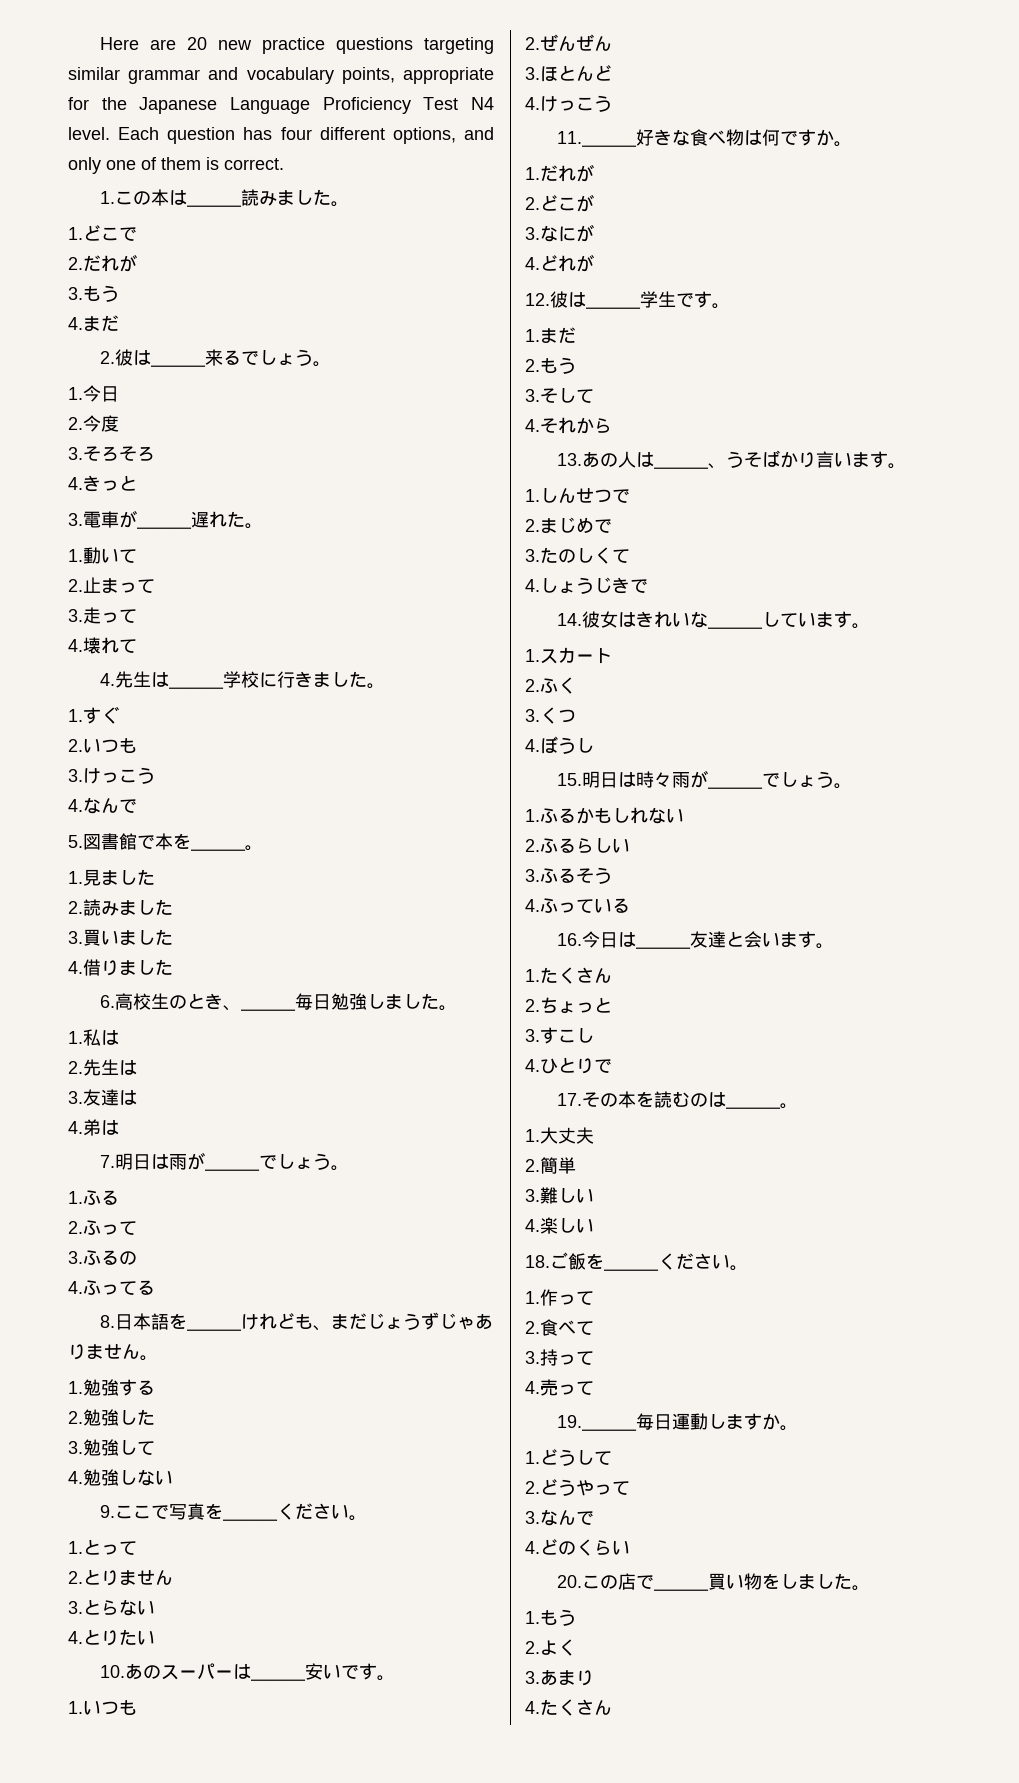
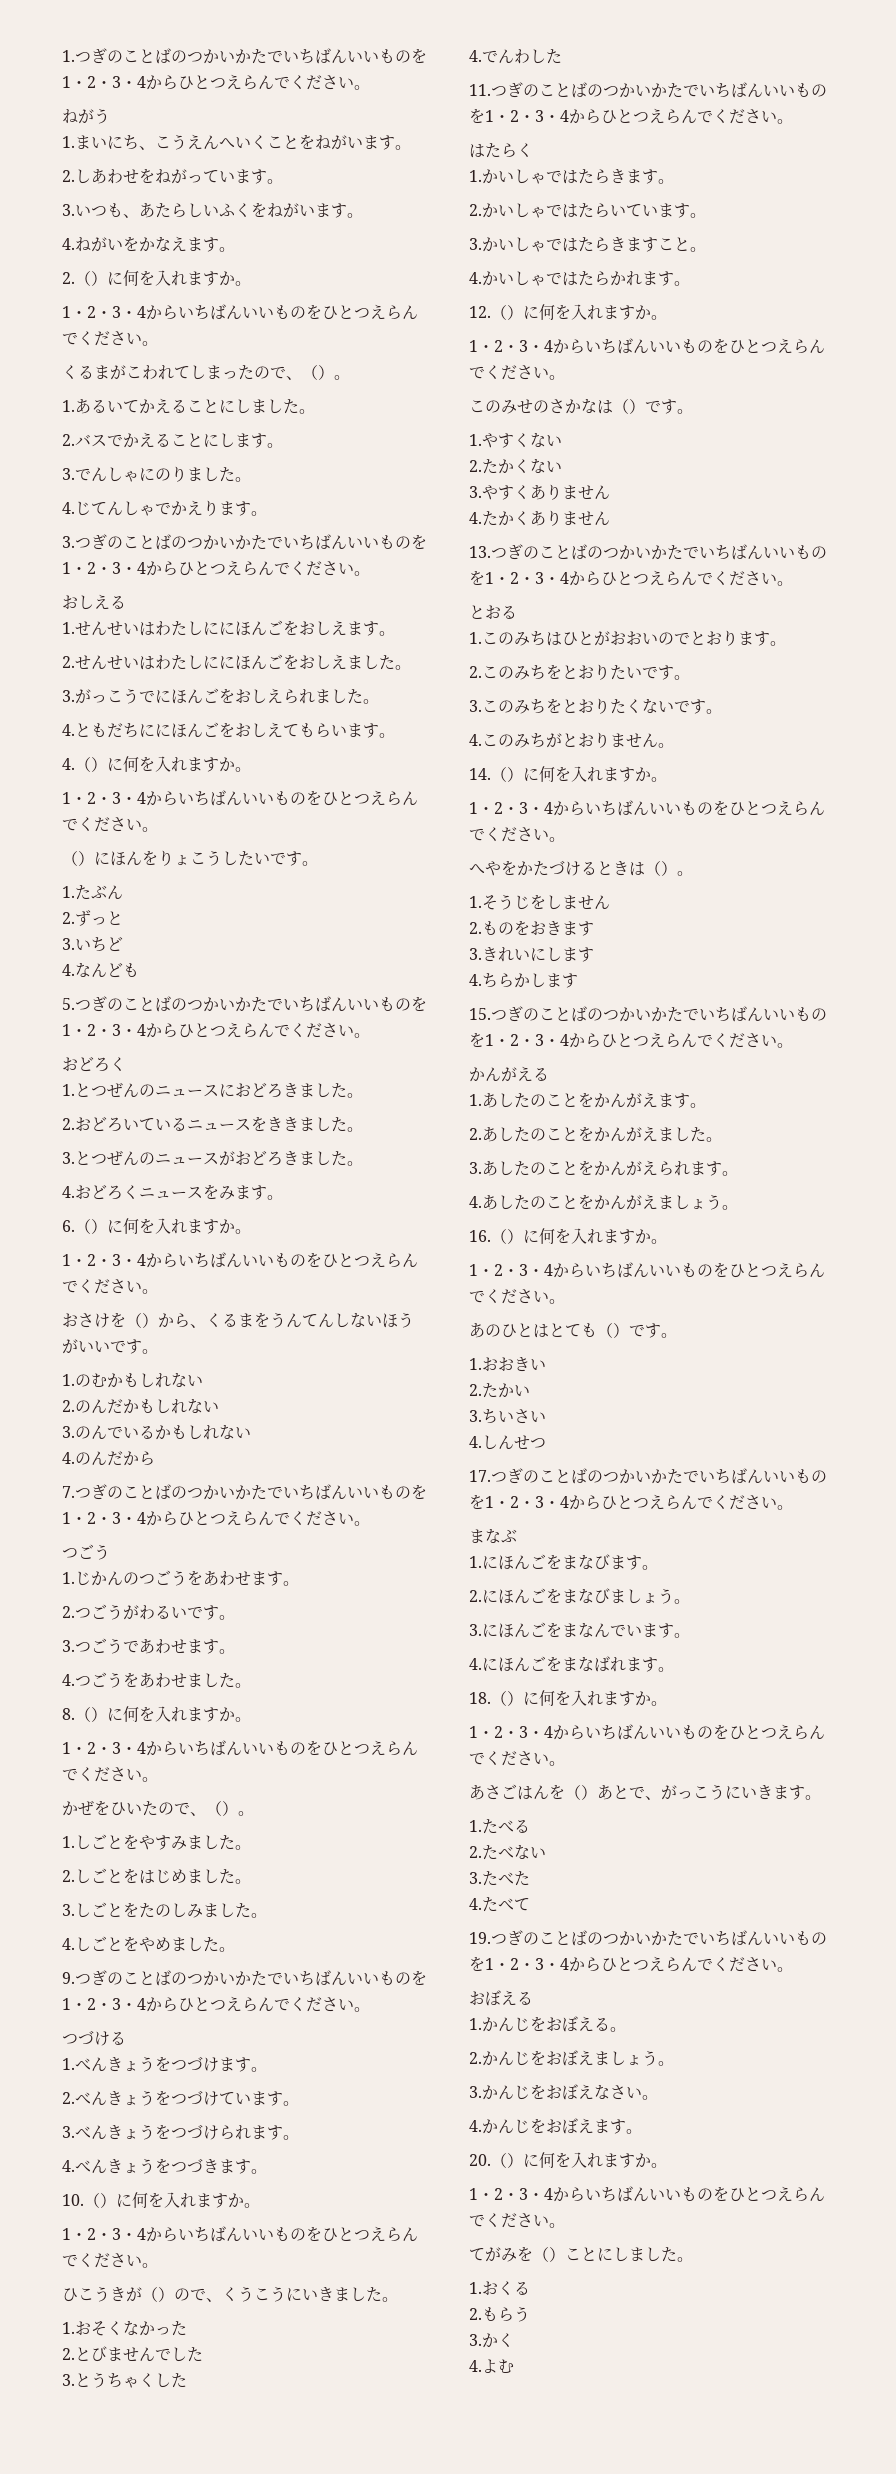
[99,37,494,54] [68,67,494,84] [68,97,494,114] [68,127,494,144] [68,157,284,174] [99,189,349,207] [68,225,137,241] [68,254,137,272] [68,285,119,302] [68,315,119,331] [99,349,331,367] [68,385,119,402] [68,415,119,432] [68,446,155,461] [68,475,137,492] [68,510,263,529] [68,547,137,564] [68,577,155,593] [68,607,137,624] [68,637,137,654] [99,671,385,689] [68,706,119,724] [68,738,137,753] [68,767,155,784] [68,797,137,814] [68,833,263,851] [68,869,155,886] [68,899,173,916] [68,929,173,946] [68,959,173,976] [99,993,457,1011] [68,1029,119,1046] [68,1059,137,1076] [68,1089,137,1106] [68,1119,119,1136] [99,1152,349,1171] [68,1190,119,1205] [68,1220,137,1235] [68,1250,137,1265] [68,1280,155,1295] [99,1312,493,1331] [68,1344,158,1361] [68,1379,155,1396] [68,1409,155,1426] [68,1439,155,1456] [68,1469,173,1486] [99,1503,367,1521] [68,1539,137,1555] [68,1569,173,1586] [68,1599,155,1616] [68,1629,155,1646] [99,1663,395,1681] [68,1700,137,1715] [525,34,612,51] [525,65,612,82] [525,95,612,112] [556,131,582,144] [581,129,852,147] [525,164,594,182] [525,194,594,212] [525,224,594,242] [525,254,594,272] [525,291,730,309] [525,327,576,343] [525,357,576,374] [525,388,594,403] [525,417,612,434] [556,450,906,469] [525,488,630,503] [525,517,612,533] [525,547,630,564] [525,577,648,594] [556,611,870,629] [525,647,612,664] [525,677,576,694] [525,707,576,724] [525,736,594,754] [556,770,852,789] [525,807,684,824] [525,838,630,853] [525,867,612,884] [525,898,630,913] [556,931,780,949] Here are 20 new practice questions targeting similar grammar and vocabulary points, appropriate for the Japanese Language Proficiency Test N4 level. Each question has four different options, and only one of them is correct. // 1.この本は＿＿＿読みました。 // 1.どこで // 2.だれが // 3.もう // 4.まだ // 2.彼は＿＿＿来るでしょう。 // 1.今日 // 2.今度 // 3.そろそろ // 4.きっと // 3.電車が＿＿＿遅れた。 // 1.動いて // 2.止まって // 3.走って // 4.壊れて // 4.先生は＿＿＿学校に行きました。 // 1.すぐ // 2.いつも // 3.けっこう // 4.なんで // 5.図書館で本を＿＿＿。 // 1.見ました // 2.読みました // 3.買いました // 4.借りました // 6.高校生のとき、＿＿＿毎日勉強しました。 // 1.私は // 2.先生は // 3.友達は // 4.弟は // 7.明日は雨が＿＿＿でしょう。 // 1.ふる // 2.ふって // 3.ふるの // 4.ふってる // 8.日本語を＿＿＿けれども、まだじょうずじゃありません。 // 1.勉強する // 2.勉強した // 3.勉強して // 4.勉強しない // 9.ここで写真を＿＿＿ください。 // 1.とって // 2.とりません // 3.とらない // 4.とりたい // 10.あのスーパーは＿＿＿安いです。 // 1.いつも // 2.ぜんぜん // 3.ほとんど // 4.けっこう // 11.＿＿＿好きな食べ物は何ですか。 // 1.だれが // 2.どこが // 3.なにが // 4.どれが // 12.彼は＿＿＿学生です。 // 1.まだ // 2.もう // 3.そして // 4.それから // 13.あの人は＿＿＿、うそばかり言います。 // 1.しんせつで // 2.まじめで // 3.たのしくて // 4.しょうじきで // 14.彼女はきれいな＿＿＿しています。 // 1.スカート // 2.ふく // 3.くつ // 4.ぼうし // 15.明日は時々雨が＿＿＿でしょう。 // 1.ふるかもしれない // 2.ふるらしい // 3.ふるそう // 4.ふっている // 16.今日は＿＿＿友達と会い -> [62,48,427,64] [62,74,370,90] [62,108,110,124] [62,134,411,150] [62,168,283,184] [62,202,363,218] [62,236,235,252] [62,270,251,286] [62,304,418,320] [62,331,158,346] [62,365,350,380] [62,398,315,414] [62,432,283,448] [62,466,251,482] [62,500,267,516] [62,534,427,550] [62,560,370,576] [62,594,126,610] [62,620,395,636] [62,654,411,670] [62,688,379,704] [62,722,395,738] [62,756,251,772] [62,790,418,806] [62,817,158,832] [62,850,318,866] [62,885,123,900] [62,910,123,926] [62,937,123,952] [62,962,139,978] [62,996,427,1012] [62,1022,370,1038] [62,1057,126,1072] [62,1082,363,1098] [62,1116,363,1132] [62,1150,363,1166] [62,1184,283,1200] [62,1218,251,1234] [62,1252,418,1268] [62,1279,158,1294] [62,1312,414,1328] [62,1339,158,1354] [62,1372,203,1388] [62,1398,219,1414] [62,1424,251,1440] [62,1451,155,1466] [62,1484,427,1500] [62,1510,370,1526] [62,1544,110,1560] [62,1570,299,1586] [62,1604,235,1620] [62,1638,235,1654] [62,1672,251,1688] [62,1706,251,1722] [62,1740,418,1756] [62,1767,158,1782] [62,1800,254,1816] [62,1834,251,1850] [62,1868,251,1884] [62,1902,267,1918] [62,1936,235,1952] [62,1970,427,1986] [62,1996,370,2012] [62,2030,126,2046] [62,2056,267,2072] [62,2090,299,2106] [62,2124,299,2140] [62,2158,267,2174] [62,2192,260,2208] [62,2226,418,2242] [62,2253,158,2268] [62,2286,398,2302] [62,2320,187,2336] [62,2346,203,2362] [62,2372,187,2388] [469,49,562,64] [469,82,827,98] [469,108,793,124] [469,143,533,158] [469,169,674,184] [469,203,706,218] [469,237,706,252] [469,271,690,286] [469,304,667,320] [469,338,825,354] [469,365,565,380] [469,398,693,414] [469,432,562,448] [469,458,562,474] [469,484,610,500] [469,510,610,526] [469,544,827,560] [469,570,793,586] [469,605,517,619] [469,630,786,646] [469,664,690,680] [469,698,722,714] [469,732,674,748] [469,766,667,782] [469,800,825,816] [469,827,565,842] [469,860,693,876] [469,894,610,910] [469,920,594,936] [469,947,594,962] [469,973,578,988] [469,1006,827,1022] [469,1032,793,1048] [469,1066,549,1082] [469,1092,706,1108] [469,1126,722,1142] [469,1160,738,1176] [469,1194,738,1210] [469,1228,667,1244] [469,1262,825,1278] [469,1289,565,1304] [469,1323,677,1338] [469,1357,546,1372] [469,1383,530,1398] [469,1409,546,1424] [469,1435,546,1450] [469,1468,827,1484] [469,1494,793,1510] [469,1528,517,1543] [469,1554,658,1570] [469,1588,690,1604] [469,1622,690,1638] [469,1656,674,1672] [469,1690,667,1706] [469,1724,825,1740] [469,1751,565,1766] [469,1784,773,1800] 1.つぎのことばのつかいかたでいちばんいいものを1・2・3・4からひとつえらんでください。 // ねがう // 1.まいにち、こうえんへいくことをねがいます。 // 2.しあわせをねがっています。 // 3.いつも、あたらしいふくをねがいます。 // 4.ねがいをかなえます。 // 2.（）に何を入れますか。 // 1・2・3・4からいちばんいいものをひとつえらんでください。 // くるまがこわれてしまったので、（）。 // 1.あるいてかえることにしました。 // 2.バスでかえることにします。 // 3.でんしゃにのりました。 // 4.じてんしゃでかえります。 // 3.つぎのことばのつかいかたでいちばんいいものを1・2・3・4からひとつえらんでください。 // おしえる // 1.せんせいはわたしににほんごをおしえます。 // 2.せんせいはわたしににほんごをおしえました。 // 3.がっこうでにほんごをおしえられました。 // 4.ともだちににほんごをおしえてもらいます。 // 4.（）に何を入れますか。 // 1・2・3・4からいちばんいいものをひとつえらんでください。 // （）にほんをりょこうしたいです。 // 1.たぶん // 2.ずっと // 3.いちど // 4.なんども // 5.つぎのことばのつかいかたでいちばんいいものを1・2・3・4からひとつえらんでください。 // おどろく // 1.とつぜんのニュースにおどろきました。 // 2.おどろいているニュースをききました。 // 3.とつぜんのニュースがおどろきました。 // 4.おどろくニュースをみます。 // 6.（）に何を入れますか。 // 1・2・3・4からいちばんいいものをひとつえらんでください。 // おさけを（）から、くるまをうんてんしないほうがいいです。 // 1.のむかもしれない // 2.のんだかもしれない // 3.のんでいるかもしれない // 4.のんだから // 7.つぎのことばのつかいかたでいちばんいいものを1・2・3・4からひとつえらんでください。 // つごう // 1.じかんのつごうをあわせます。 // 2.つごうがわるいです。 // 3.つごうであわせます。 // 4.つごうをあわせました。 // 8.（）に何を入れますか。 // 1・2・3・4からいちばんいいものをひとつえらんでください。 // かぜをひいたので、（）。 // 1.しごとをやすみました。 // 2.しごとをはじめました。 // 3.しごとをたのしみました。 // 4.しごとをやめました。 // 9.つぎのことばのつかいかたでいちばんいいものを1・2・3・4からひとつえらんでください。 // つづける // 1.べんきょうをつづけます。 // 2.べんきょうをつづけています。 // 3.べんきょうをつづけられます。 // 4.べんきょうをつづきます。 // 10.（）に何を入れますか。 // 1・2・3・4からいちばんいいものをひとつえらんでください。 // ひこうきが（）ので、くうこうにいきました。 // 1.おそくなかった // 2.とびませんでした // 3.とうちゃくした // 4.でんわした // 11.つぎのことばのつかいかたでいちばんいいものを1・2・3・4からひとつえらんでください。 // はたらく // 1.かいしゃではたらきます。 // 2.かいしゃではたらいています。 // 3.かいしゃではたらきますこと。 // 4.かいしゃではたらかれます。 // 12.（）に何を入れますか。 // 1・2・3・4からいちばんいいものをひとつえらんでください。 // このみせのさかなは（）です。 // 1.やすくない // 2.たかくない // 3.やすくありません // 4.たかくありません // 13.つぎのことばのつかいかたでいちばんいいものを1・2・3・4からひとつえらんでください。 // とおる // 1.このみちはひとがおおいのでとおります。 // 2.このみちをとおりたいです。 // 3.このみちをとおりたくないです。 // 4.このみちがとおりません。 // 14.（）に何を入れますか。 // 1・2・3・4からいちばんいいものをひとつえらんでください。 // へやをかたづけるときは（）。 // 1.そうじをしません // 2.ものをおきます // 3.きれいにします // 4.ちらかします // 15.つぎのことばのつかいかたでいちばんいいものを1・2・3・4からひとつえらんでください。 // かんがえる // 1.あしたのことをかんがえます。 // 2.あしたのことをかんがえました。 // 3.あしたのことをかんがえられます。 // 4.あしたのことをかんがえましょう。 // 16.（）に何を入れますか。 // 1・2・3・4からいちばんいいものをひとつえらんでください。 // あのひとはとても（）です。 // 1.おおきい // 2.たかい // 3.ちいさい // 4.しんせつ // 17.つぎのことばのつかいかたでいちばんいいものを1・2・3・4からひとつえらんでください。 // まなぶ // 1.にほんごをまなびます。 // 2.にほんごをまなびましょう。 // 3.にほんごをまなんでいます。 // 4.にほんごをまなばれます。 // 18.（）に何を入れますか。 // 1・2・3・4からいちばんいいものをひとつえらんでください。 // あさごはんを（）あとで、がっこうにいき
[558,967,612,984] [525,997,612,1013] [525,1027,594,1044] [525,1057,612,1074] [556,1091,798,1109] [525,1127,594,1144] [525,1157,576,1174] [525,1187,594,1204] [525,1217,594,1234] [525,1252,748,1271] [525,1289,594,1306] [525,1319,594,1336] [525,1349,594,1366] [525,1379,594,1396] [556,1415,582,1428] [581,1413,798,1431] [525,1449,612,1466] [525,1479,630,1496] [525,1509,594,1526] [525,1539,630,1556] [556,1573,870,1591] [525,1609,576,1626] [525,1639,576,1656] [525,1670,594,1686] [525,1699,612,1716] くさん // 2.ちょっと // 3.すこし // 4.ひとりで // 17.その本を読むのは＿＿＿。 // 1.大丈夫 // 2.簡単 // 3.難しい // 4.楽しい // 18.ご飯を＿＿＿ください。 // 1.作って // 2.食べて // 3.持って // 4.売って // 19.＿＿＿毎日運動しますか。 // 1.どうして // 2.どうやって // 3.なんで // 4.どのくらい // 20.この店で＿＿＿買い物をしました。 // 1.もう // 2.よく // 3.あまり // 4.たくさん -> [498,1819,530,1833] [469,1844,546,1860] [469,1871,530,1886] [469,1897,530,1912] [469,1930,827,1946] [469,1956,793,1972] [469,1990,533,2006] [469,2016,626,2032] [469,2050,674,2066] [469,2084,658,2100] [469,2118,642,2134] [469,2152,667,2168] [469,2186,825,2202] [469,2213,565,2228] [469,2246,693,2262] [469,2281,530,2295] [469,2306,530,2322] [469,2333,514,2348] [469,2359,514,2373] べる // 2.たべない // 3.たべた // 4.たべて // 19.つぎのことばのつかいかたでいちばんいいものを1・2・3・4からひとつえらんでください。 // おぼえる // 1.かんじをおぼえる。 // 2.かんじをおぼえましょう。 // 3.かんじをおぼえなさい。 // 4.かんじをおぼえます。 // 20.（）に何を入れますか。 // 1・2・3・4からいちばんいいものをひとつえらんでください。 // てがみを（）ことにしました。 // 1.おくる // 2.もらう // 3.かく // 4.よむ

